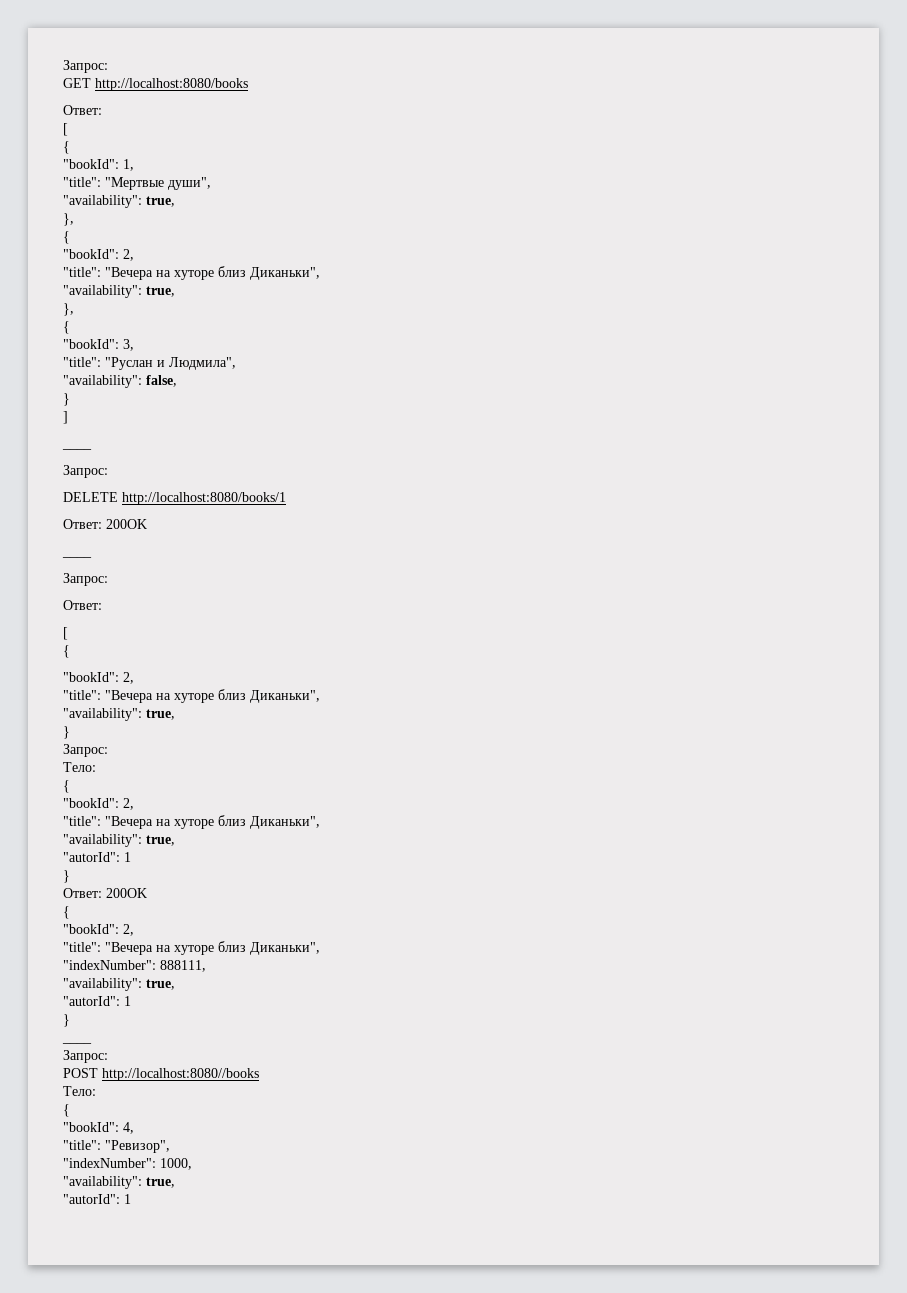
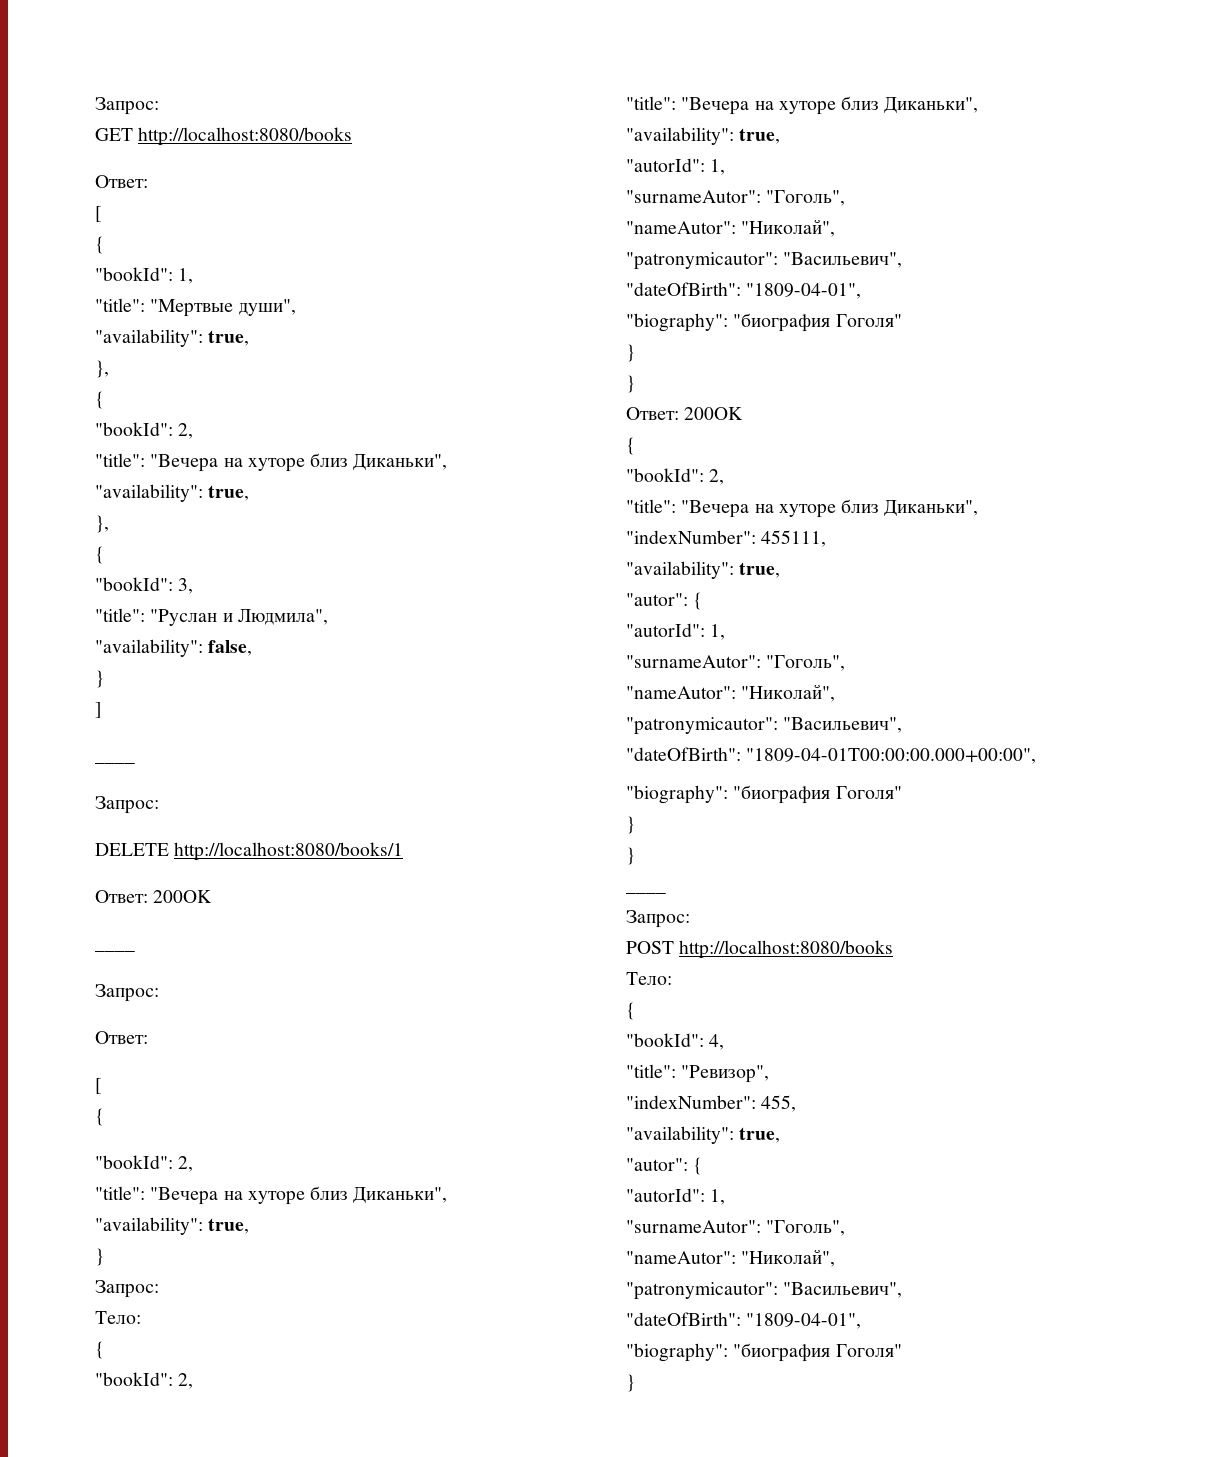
[124,852,131,862] 1 -> [710,159,726,175] [626,190,846,206] [626,219,836,237] [626,252,903,270] [626,282,862,299] [626,313,902,332] [626,344,635,362] 1, // "surnameAutor": "Гоголь", // "nameAutor": "Николай", // "patronymicautor": "Васильевич", // "dateOfBirth": "1809-04-01", // "biography": "биография Гоголя" // }
[160,960,206,972] [63,978,175,991] [63,996,131,1006] 888111, // "availability": true, // "autorId": 1 -> [761,530,827,547] [626,561,781,579] [626,592,703,610] [626,623,726,640] [626,655,846,671] [626,684,836,702] [626,717,903,735] [626,747,1037,764] [626,785,902,804] [626,816,635,834] 455111, // "availability": true, // "autor": { // "autorId": 1, // "surnameAutor": "Гоголь", // "nameAutor": "Николай", // "patronymicautor": "Васильевич", // "dateOfBirth": "1809-04-01T00:00:00.000+00:00", // "biography": "биография Гоголя" // }
[102,1068,259,1081] http://localhost:8080//books -> [679,940,894,959] http://localhost:8080/books
[160,1158,192,1170] [63,1176,175,1189] [63,1194,131,1204] 1000, // "availability": true, // "autorId": 1 -> [761,1095,797,1112] [626,1126,781,1144] [626,1157,703,1175] [626,1188,726,1205] [626,1220,846,1236] [626,1249,836,1267] [626,1282,903,1300] [626,1312,862,1329] [626,1343,902,1362] [626,1374,635,1392] 455, // "availability": true, // "autor": { // "autorId": 1, // "surnameAutor": "Гоголь", // "nameAutor": "Николай", // "patronymicautor": "Васильевич", // "dateOfBirth": "1809-04-01", // "biography": "биография Гоголя" // }

